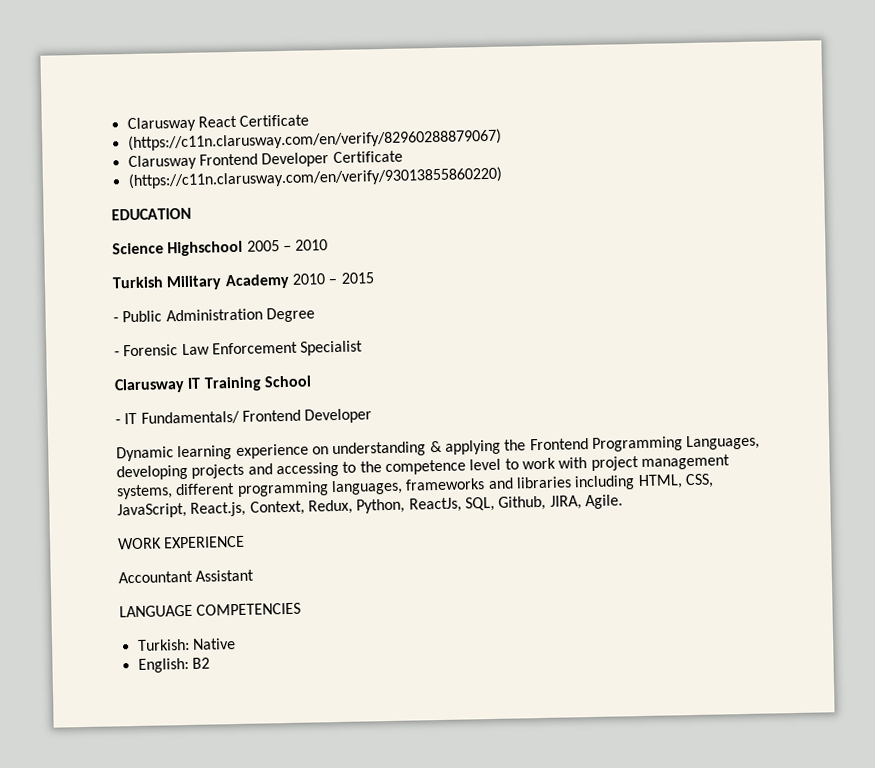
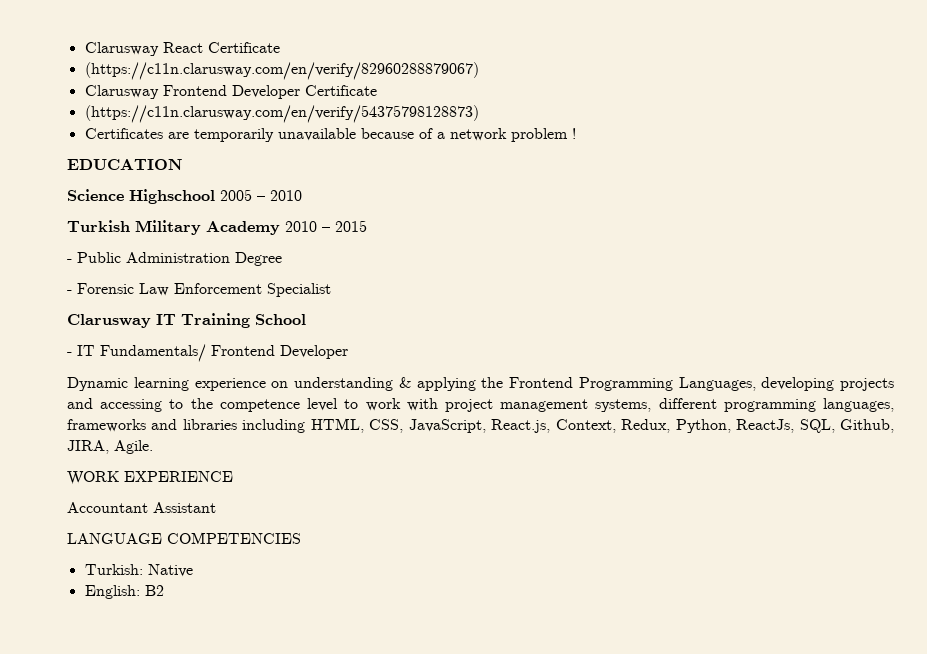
[127,166,503,190] (https://c11n.clarusway.com/en/verify/93013855860220) -> [84,105,479,123] [84,128,576,142] (https://c11n.clarusway.com/en/verify/54375798128873) // Certificates are temporarily unavailable because of a network problem !

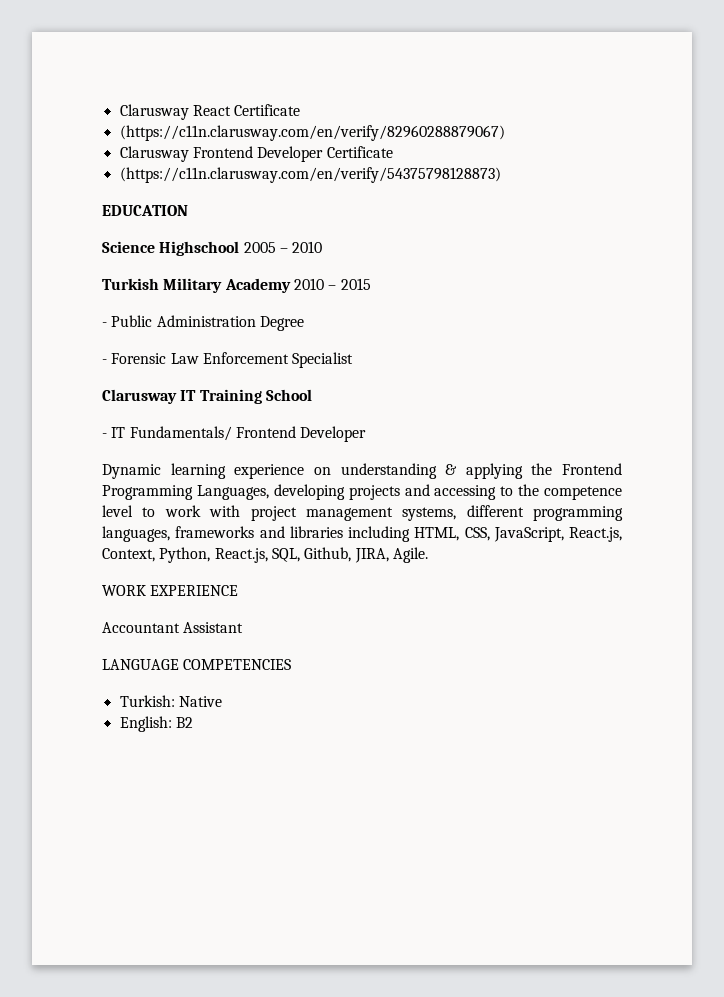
[84,128,576,142] // Certificates are temporarily unavailable because of a network problem ! -> (501, 175) none
[621,419,795,433] Redux, Python, ReactJs, -> [159,547,268,563] Python, React.js,

